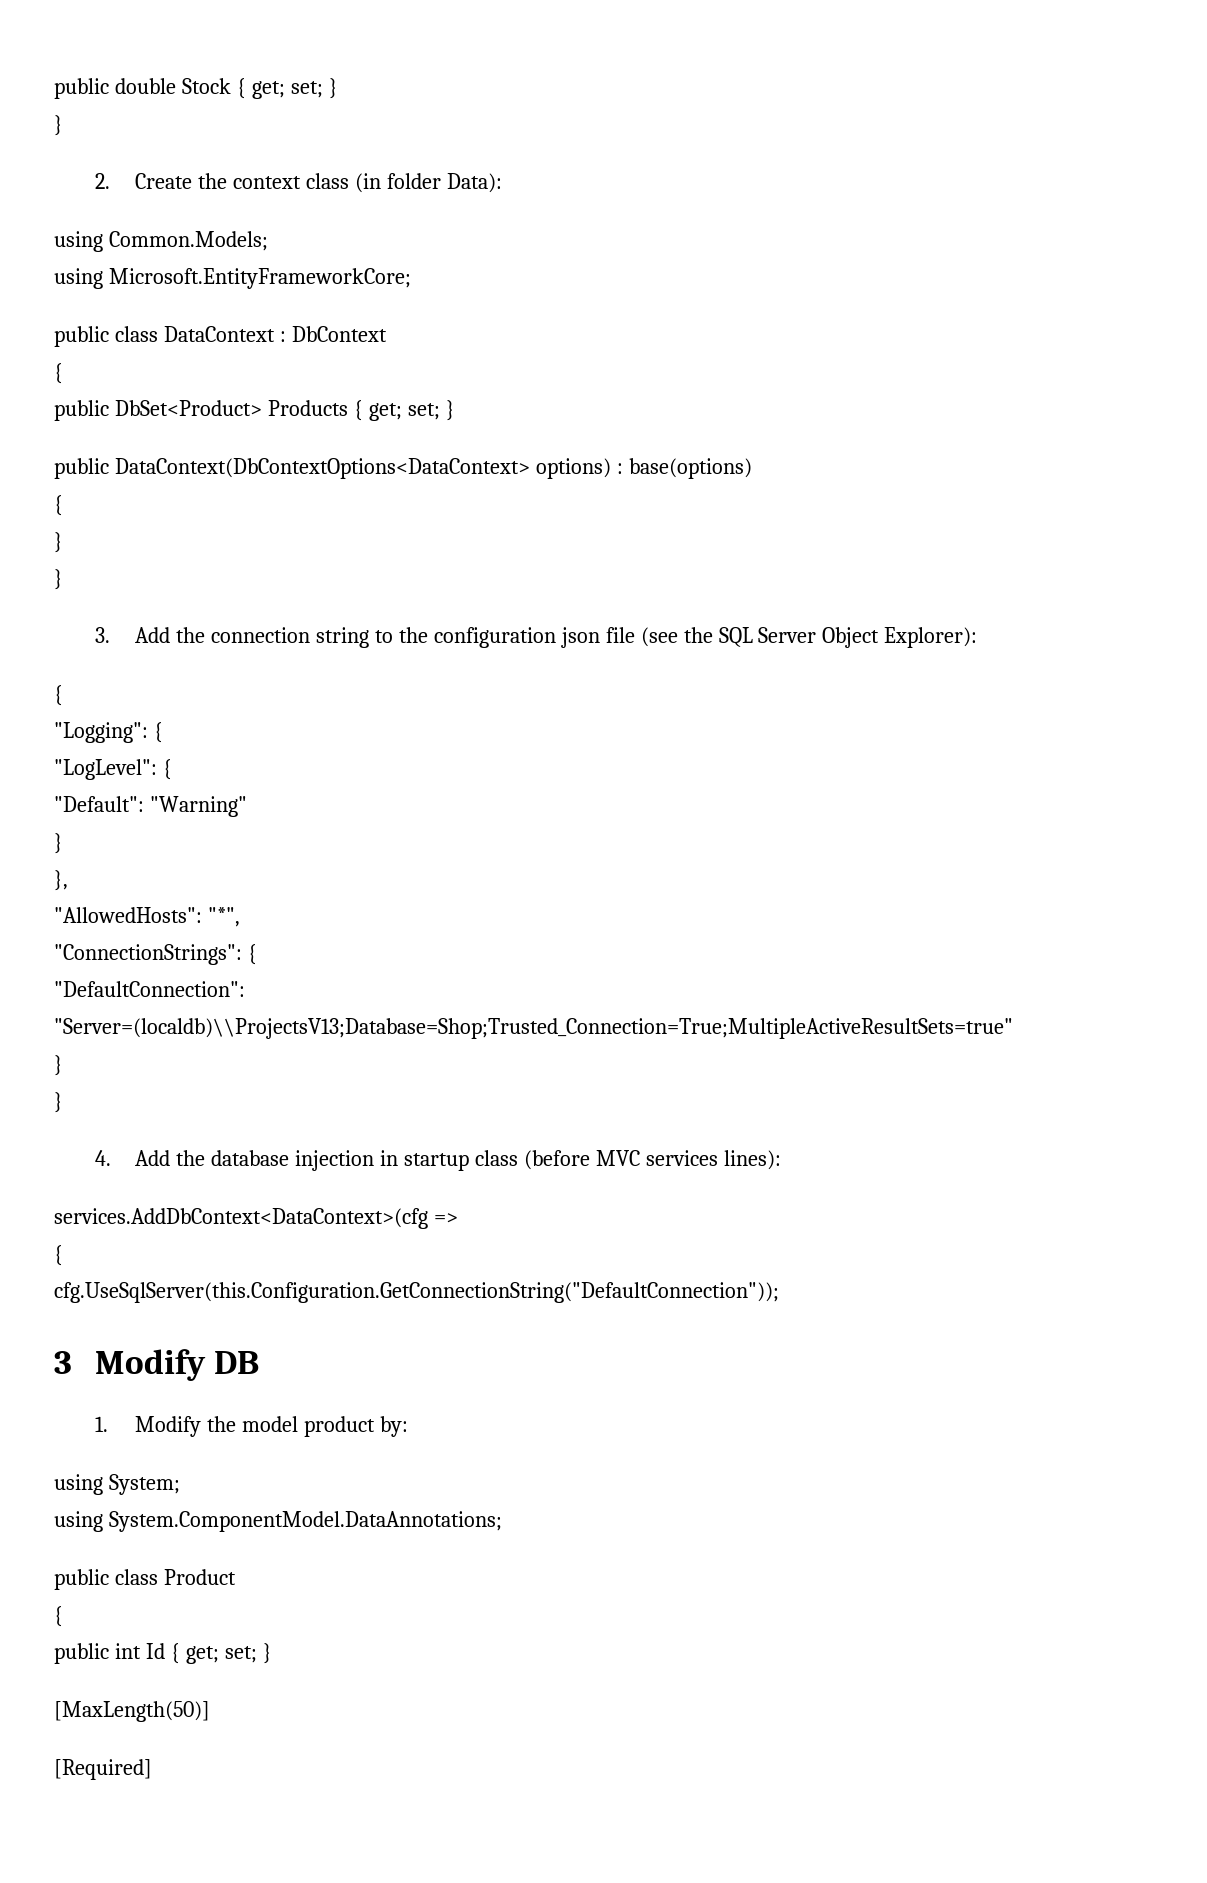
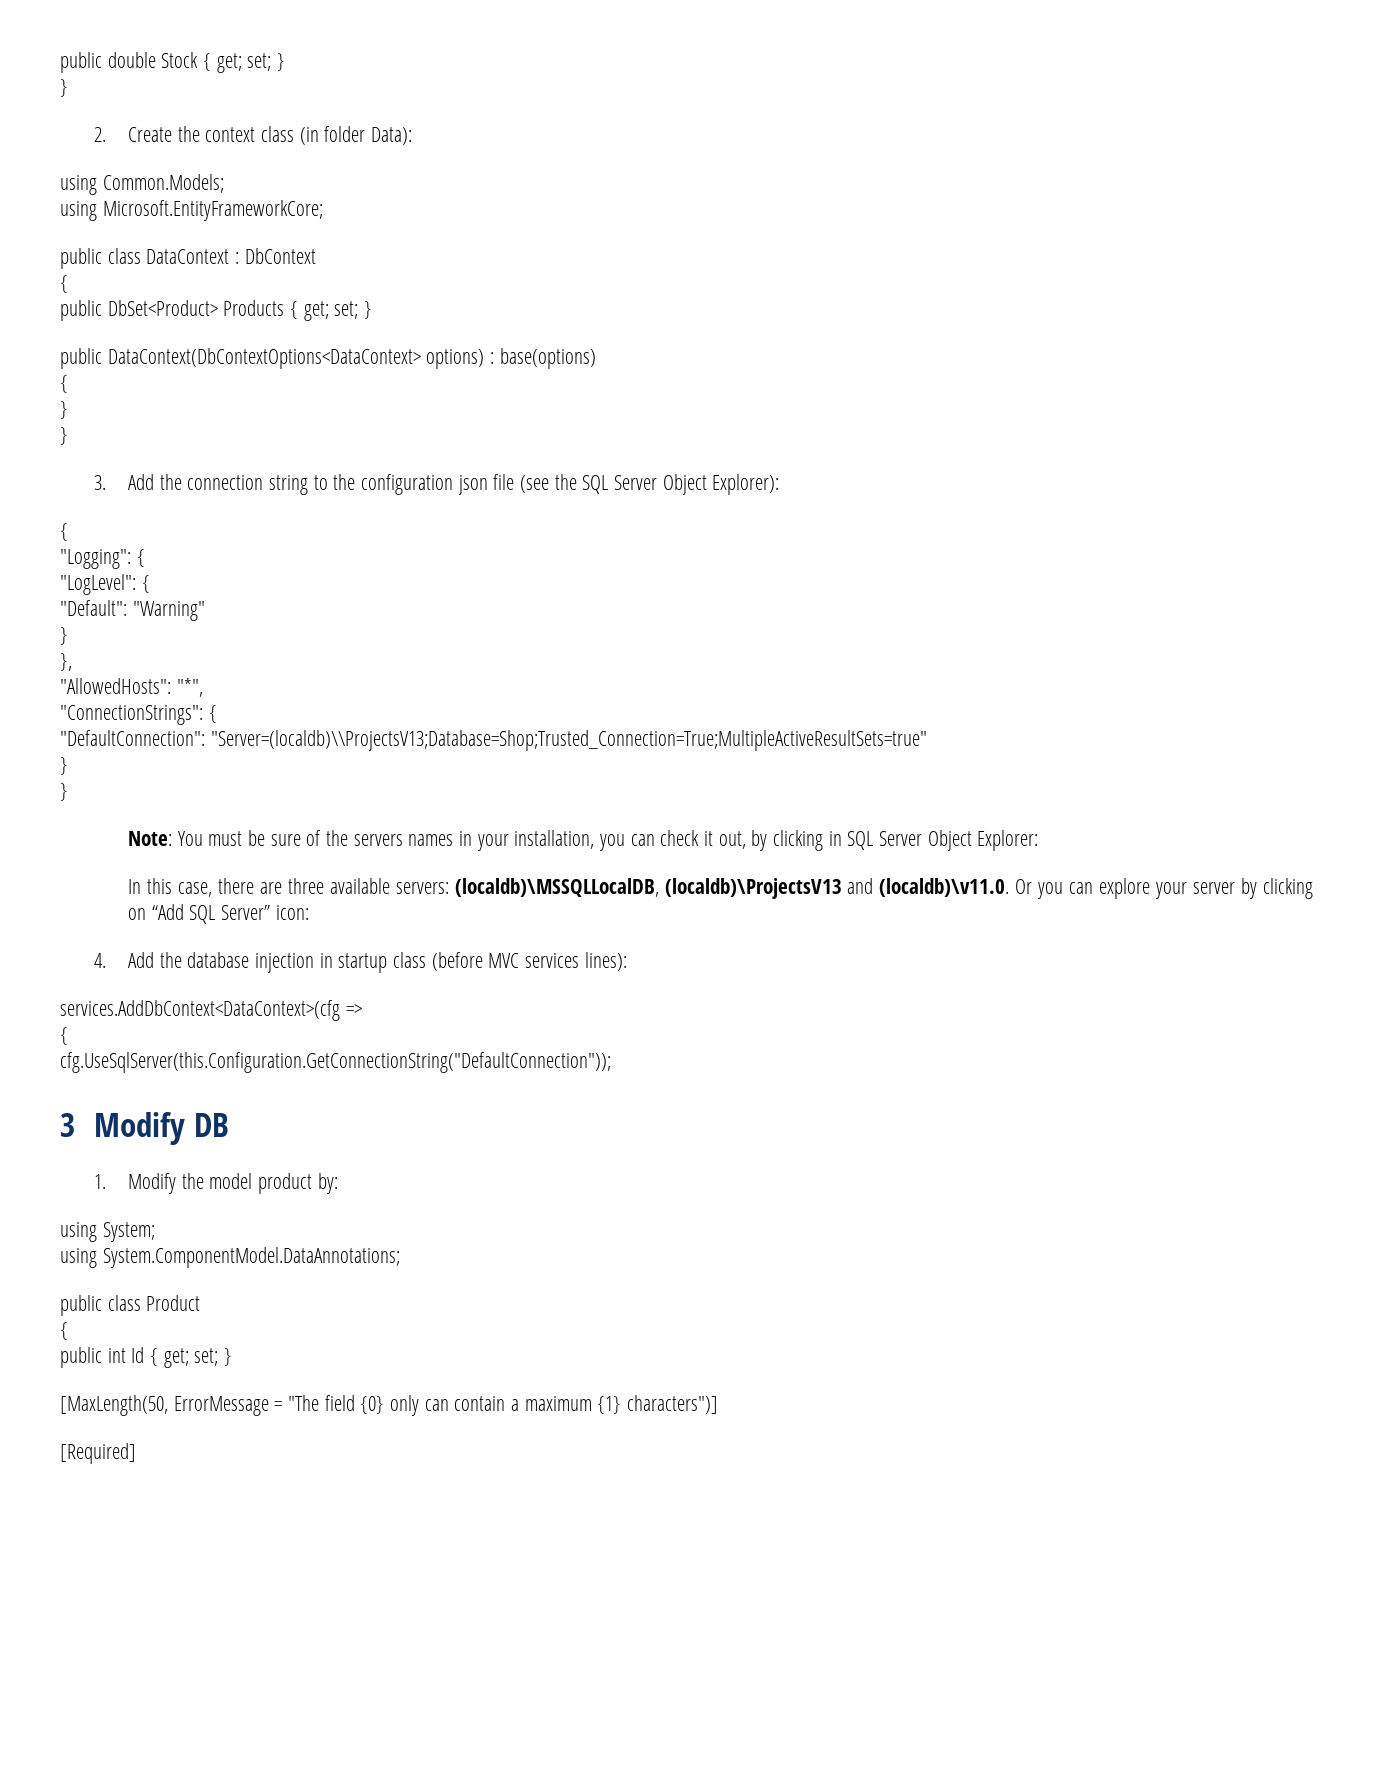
(63, 1102) none -> [127,830,1039,851] [127,878,1314,899] [127,904,309,924] // Note: You must be sure of the servers names in your installation, you can check it out, by clicking in SQL Server Object Explorer: // In this case, there are three available servers: (localdb)\MSSQLLocalDB, (localdb)\ProjectsV13 and (localdb)\v11.0. Or you can explore your server by clicking on “Add SQL Server” icon:
[54,1701,210,1722] [MaxLength(50)] -> [60,1395,719,1416] [MaxLength(50, ErrorMessage = "The field {0} only can contain a maximum {1} characters")]

